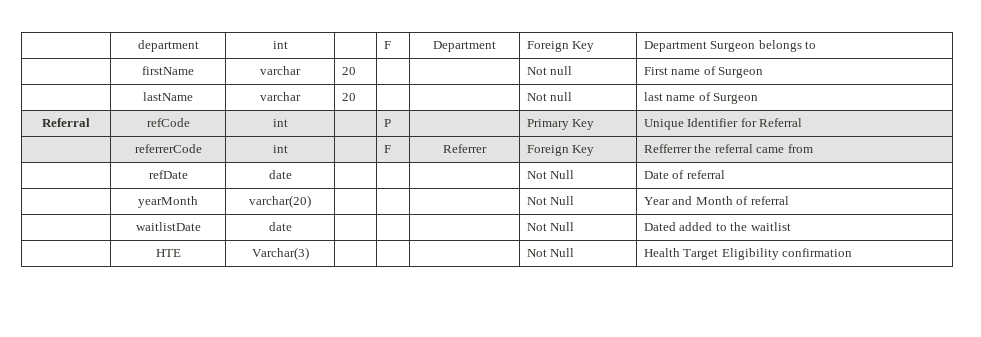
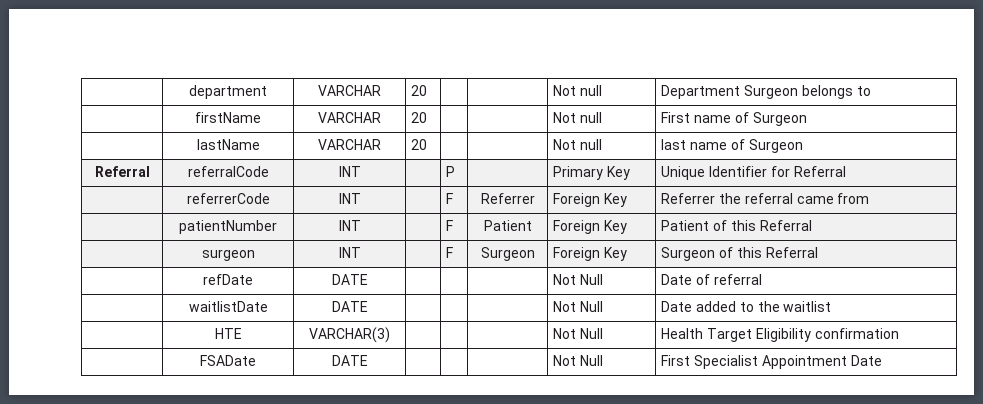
[272,41,288,49] [383,41,391,49] [433,41,496,52] [526,41,595,52] int | | F | Department | Foreign Key -> [318,85,381,96] [411,85,428,96] [553,85,603,96] VARCHAR | 20 | | | Not null
[260,66,301,75] varchar -> [318,112,381,123] VARCHAR
[260,92,301,101] varchar -> [318,139,381,150] VARCHAR
[146,118,190,127] [272,119,288,127] refCode | int -> [187,166,269,177] [338,166,361,177] referralCode | INT
[272,145,288,153] int -> [338,193,361,204] INT
[643,144,692,153] Refferrer -> [661,193,716,204] Referrer
(813, 148) none -> [179,220,277,234] [338,220,361,231] [446,220,454,231] [483,220,532,231] [553,220,628,234] [661,220,812,231] [201,249,255,261] [338,247,361,258] [446,247,454,258] [480,247,535,261] [553,247,628,261] [661,247,818,261] // | patientNumber | INT | | F | Patient | Foreign Key | Patient of this Referral // | surgeon | INT | | F | Surgeon | Foreign Key | Surgeon of this Referral
[268,170,292,179] date -> [331,274,368,285] DATE
[138,196,198,208] [249,195,311,208] [526,196,575,205] [643,196,789,205] [135,222,201,231] [268,222,292,231] [526,222,575,231] [643,222,676,231] yearMonth | varchar(20) | | | | Not Null | Year and Month of referral // | waitlistDate | date | | | | Not Null | Dated -> [188,301,268,312] [331,301,368,312] [553,301,604,312] [661,301,693,312] waitlistDate | DATE | | | | Not Null | Date
[251,247,309,260] Varchar(3) -> [309,327,390,343] VARCHAR(3)
(853, 252) none -> [200,355,256,366] [331,355,368,366] [553,355,604,366] [661,355,882,369] // | FSADate | DATE | | | | Not Null | First Specialist Appointment Date

